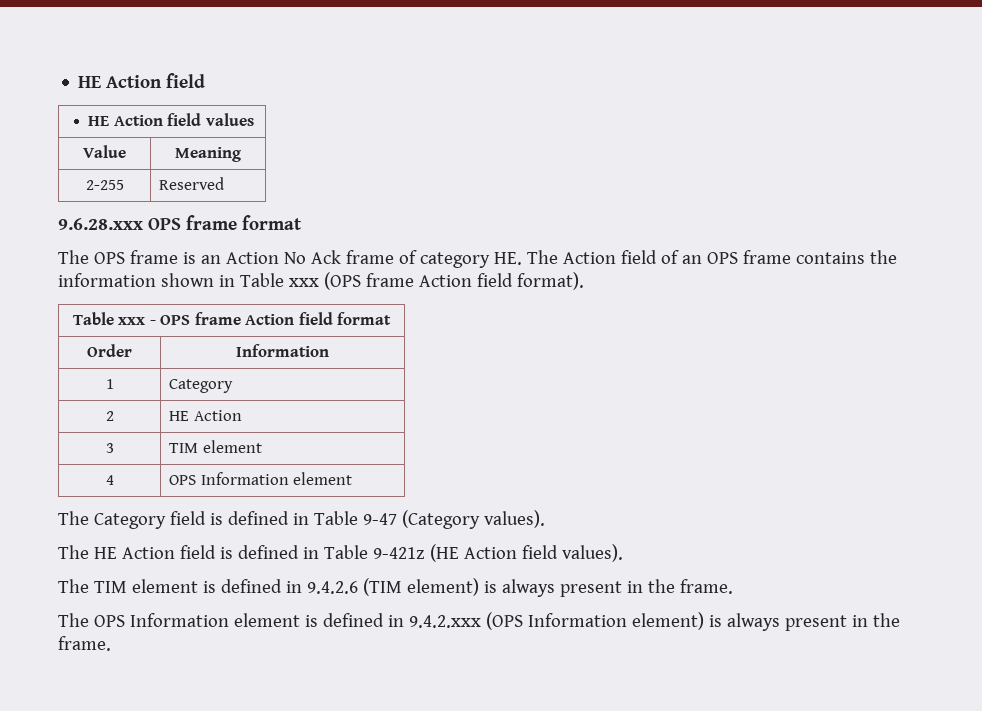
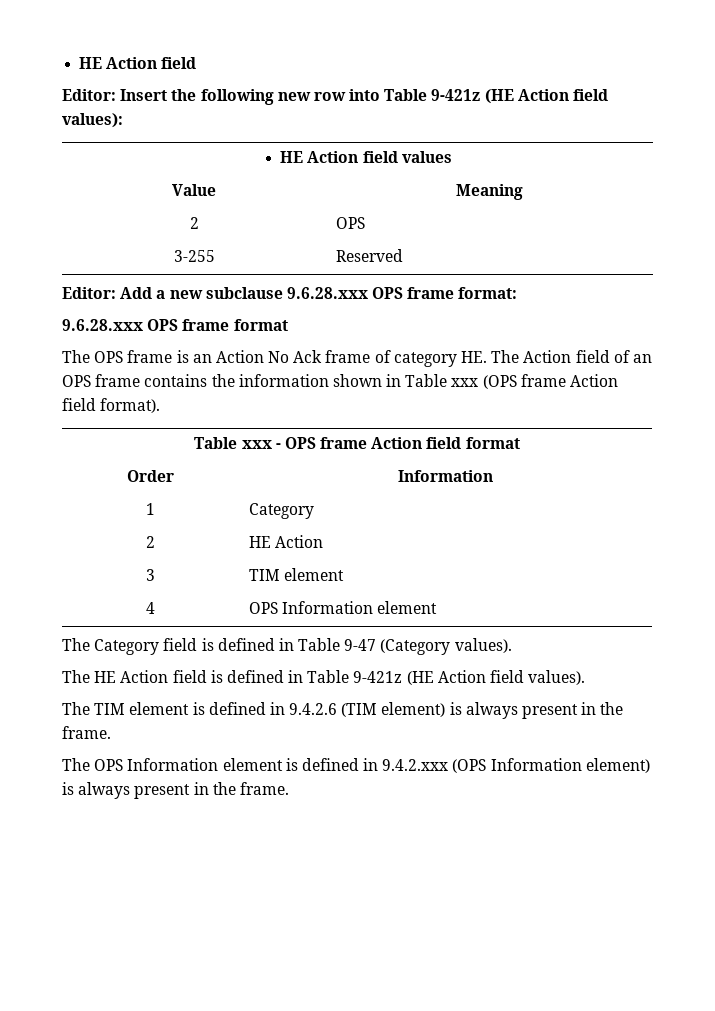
[78,73,206,88] HE Action field -> [79,57,197,69] [62,89,609,105] [62,113,123,128] HE Action field // Editor: Insert the following new row into Table 9-421z (HE Action field values):
[85,180,124,190] [159,177,225,190] 2-255 | Reserved -> [189,217,199,229] [336,217,366,229] [173,250,215,262] [336,249,404,262] [62,287,518,299] 2 | OPS // 3-255 | Reserved // Editor: Add a new subclause 9.6.28.xxx OPS frame format:

